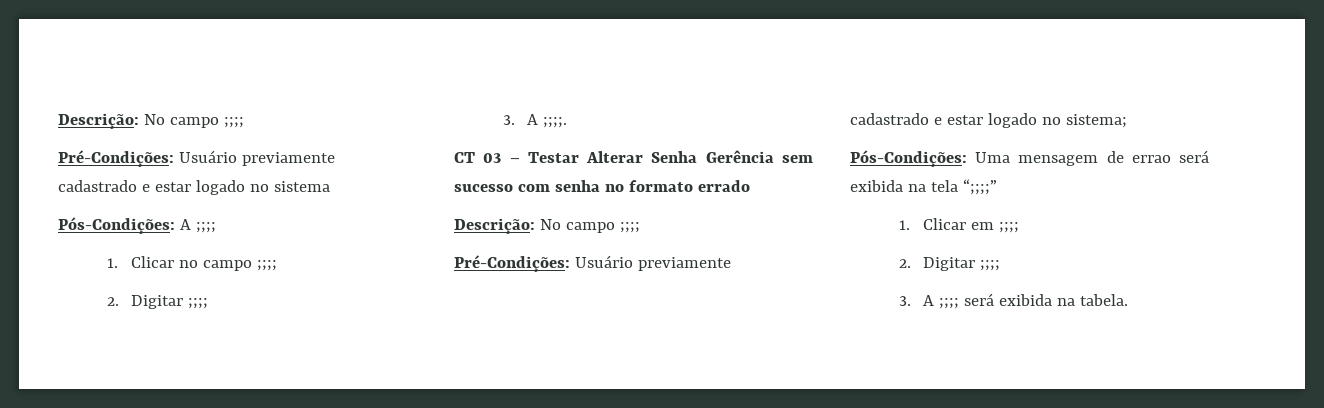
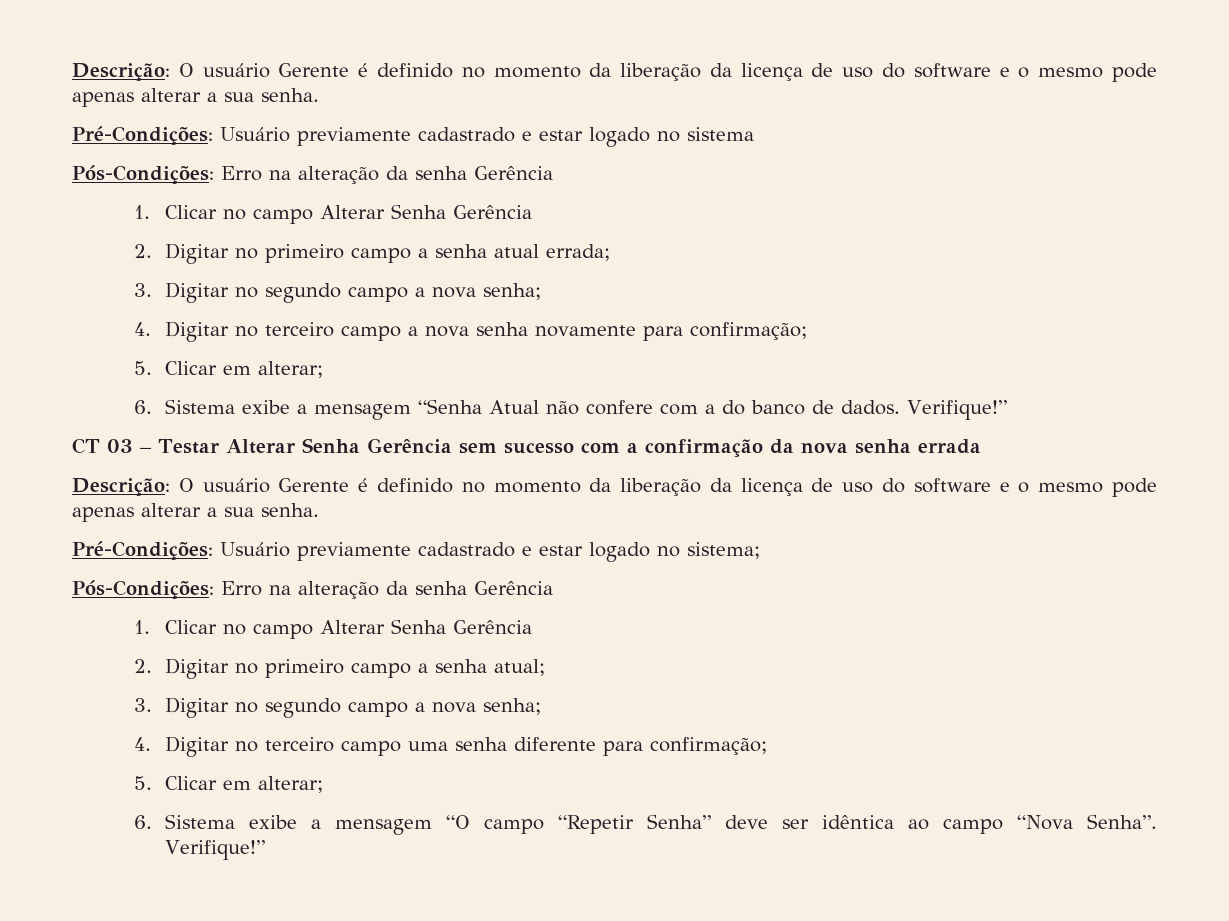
[58,113,244,129] Descrição: No campo ;;;; -> [72,63,1157,82] [72,88,319,107] Descrição: O usuário Gerente é definido no momento da liberação da licença de uso do software e o mesmo pode apenas alterar a sua senha.
[179,219,216,233] [106,256,278,271] [106,295,209,309] [502,114,568,128] A ;;;; // 1. Clicar no campo ;;;; // 2. Digitar ;;;; // 3. A ;;;;. -> [221,166,553,184] [134,204,533,224] [134,243,611,264] [134,282,542,303] [134,321,808,342] [134,361,324,378] [134,399,1008,420] Erro na alteração da senha Gerência // 1. Clicar no campo Alterar Senha Gerência // 2. Digitar no primeiro campo a senha atual errada; // 3. Digitar no segundo campo a nova senha; // 4. Digitar no terceiro campo a nova senha novamente para confirmação; // 5. Clicar em alterar; // 6. Sistema exibe a mensagem “Senha Atual não confere com a do banco de dados. Verifique!”
[554,180,750,192] [454,218,640,234] senha no formato errado // Descrição: No campo ;;;; -> [626,439,981,457] [72,478,1157,497] [72,503,319,522] a confirmação da nova senha errada // Descrição: O usuário Gerente é definido no momento da liberação da licença de uso do software e o mesmo pode apenas alterar a sua senha.
[975,150,1209,166] [850,179,997,195] [898,218,1020,233] [898,257,1001,271] [898,293,1129,309] Uma mensagem de errao será exibida na tela “;;;;” // 1. Clicar em ;;;; // 2. Digitar ;;;; // 3. A ;;;; será exibida na tabela. -> [221,581,553,599] [134,619,533,639] [134,658,546,679] [134,697,542,718] [134,736,768,757] [134,776,324,793] [134,814,1157,835] [165,840,266,860] Erro na alteração da senha Gerência // 1. Clicar no campo Alterar Senha Gerência // 2. Digitar no primeiro campo a senha atual; // 3. Digitar no segundo campo a nova senha; // 4. Digitar no terceiro campo uma senha diferente para confirmação; // 5. Clicar em alterar; // 6. Sistema exibe a mensagem “O campo “Repetir Senha” deve ser idêntica ao campo “Nova Senha”. Verifique!”

